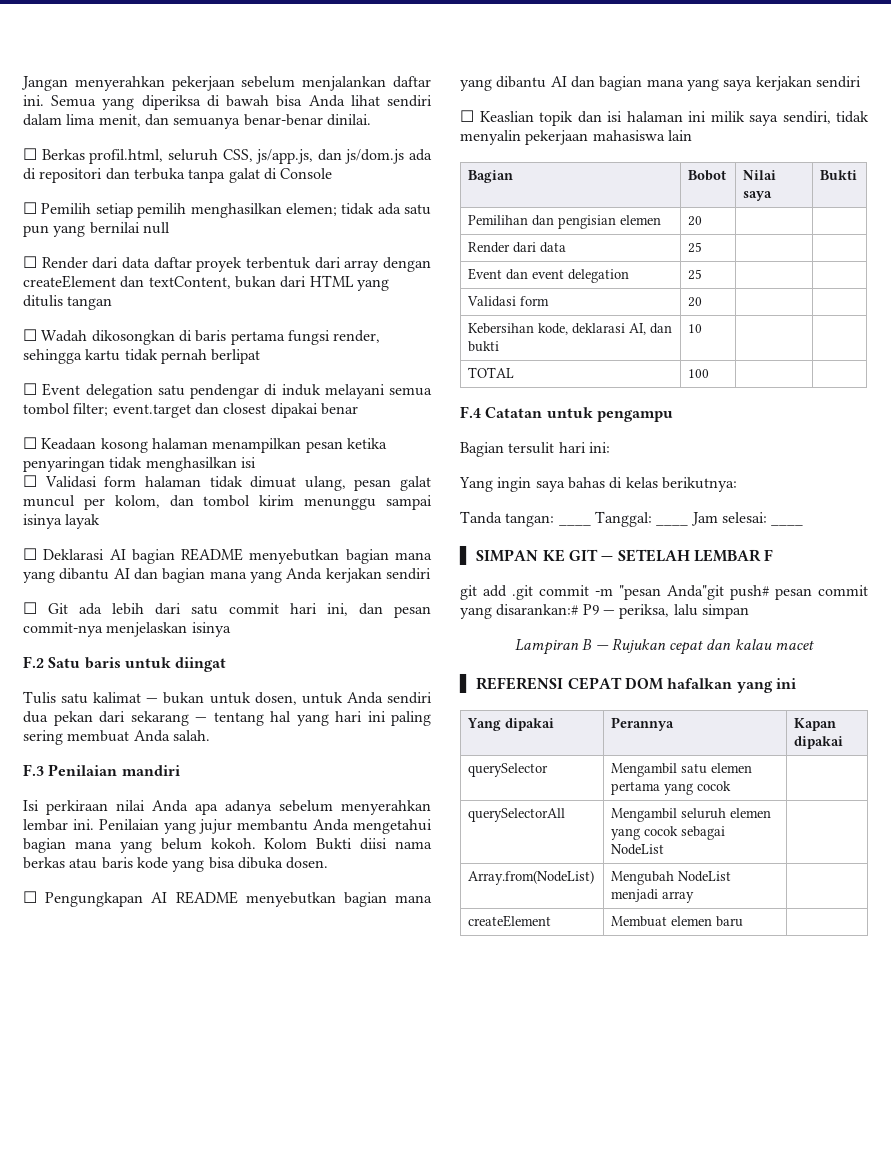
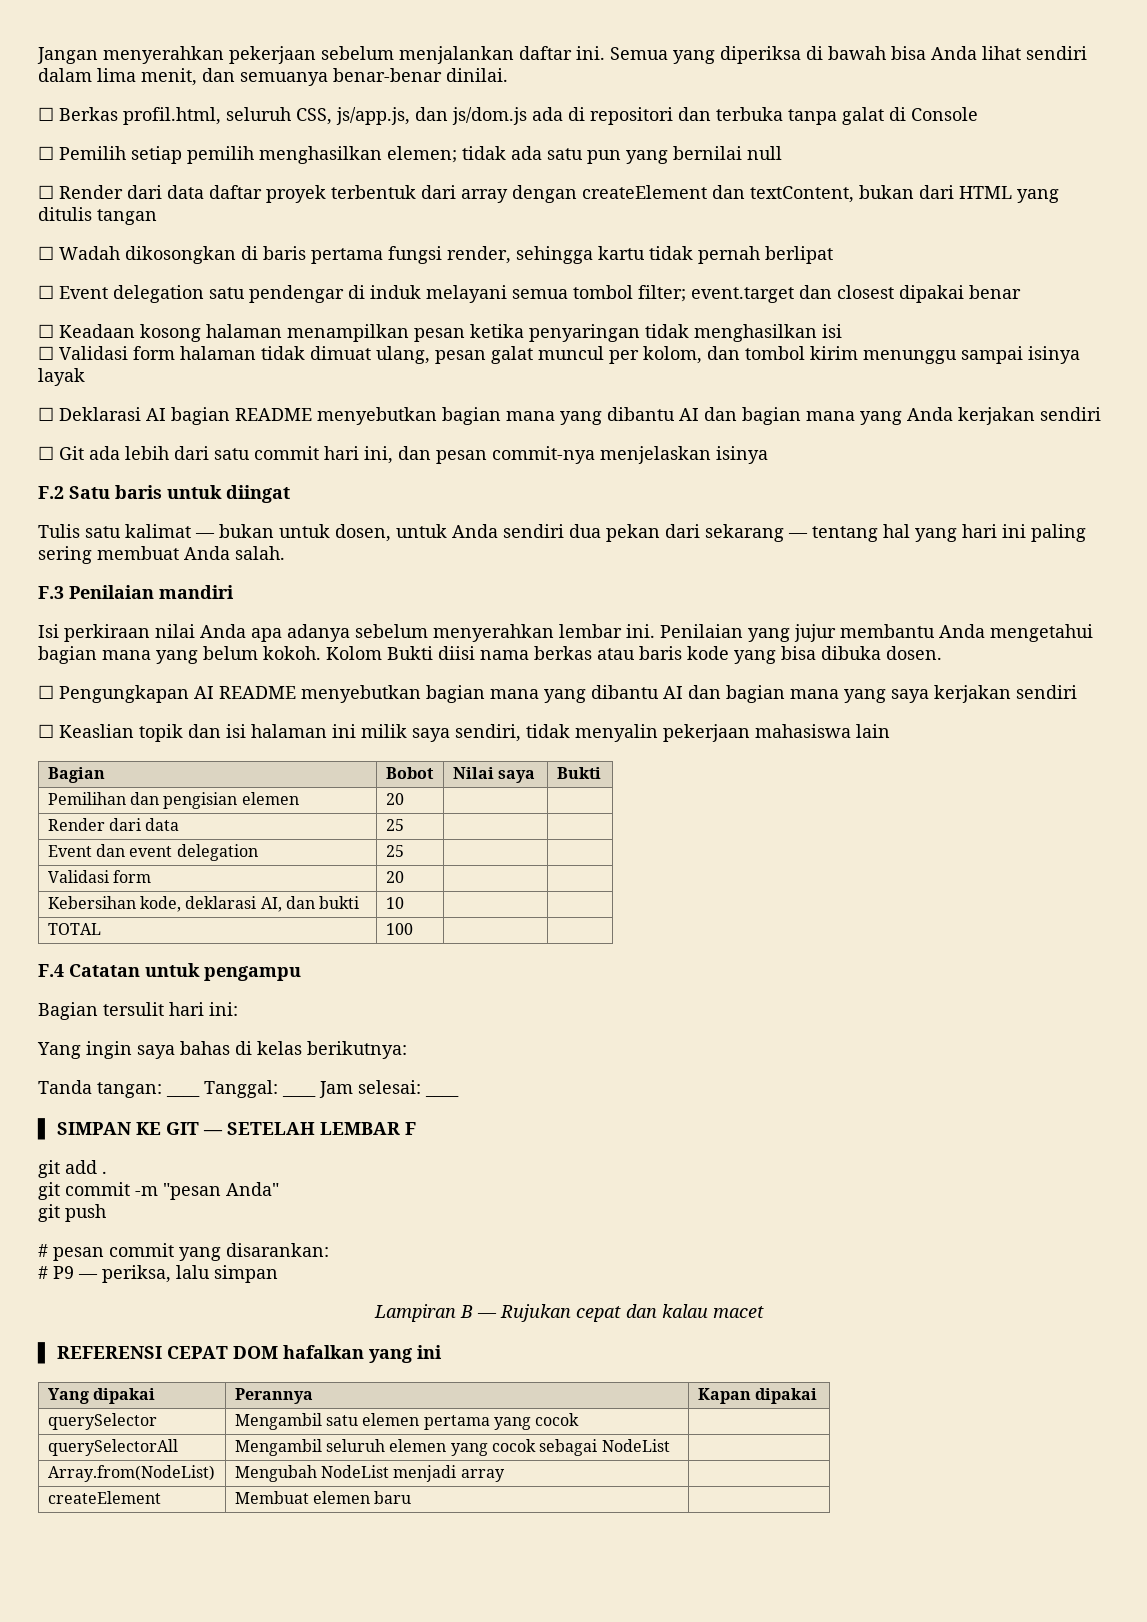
[512,585,533,600] .git -> [102,1171,107,1174] [38,1182,60,1200] . // git
[667,585,769,600] Anda"git push# -> [226,1182,279,1196] [38,1204,106,1222] [38,1244,48,1257] Anda" // git push // #
[496,604,579,616] disarankan:# -> [226,1243,329,1257] [38,1266,48,1279] disarankan: // #

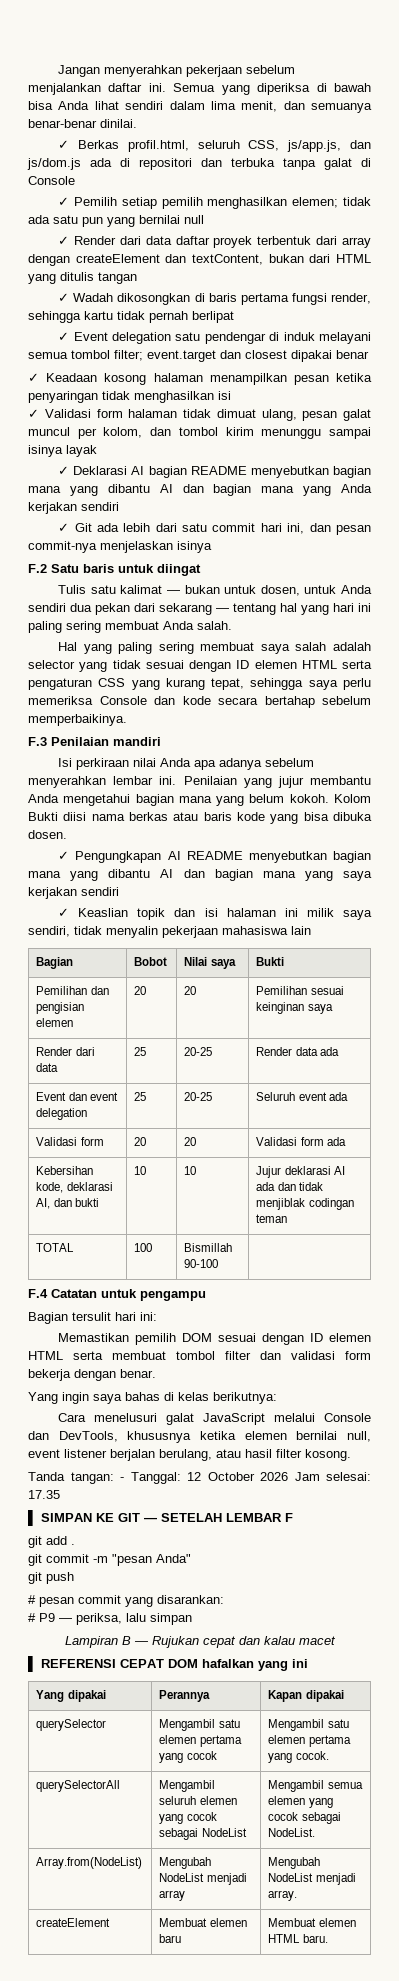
[38,107,54,121] ☐ -> [58,140,70,149] ✓
[38,146,54,160] ☐ -> [58,197,70,206] ✓
[38,185,54,199] ☐ -> [58,236,70,245] ✓
[38,246,54,260] ☐ -> [58,293,70,302] ✓
[38,285,54,299] ☐ -> [58,332,70,341] ✓
[38,324,54,338] ☐ -> [28,373,39,382] ✓
[38,346,54,360] ☐ -> [28,409,39,418] ✓
[38,407,54,421] ☐ -> [58,466,70,475] ✓
[38,446,54,460] ☐ -> [58,523,70,532] ✓
(285, 553) none -> [58,642,372,654] [28,660,372,672] [28,678,371,690] [28,696,371,708] [28,714,127,726] // Hal yang paling sering membuat saya salah adalah selector yang tidak sesuai dengan ID elemen HTML serta pengaturan CSS yang kurang tepat, sehingga saya perlu memeriksa Console dan kode secara bertahap sebelum memperbaikinya.
[38,685,54,699] ☐ -> [58,851,70,860] ✓
[38,724,54,738] ☐ -> [58,908,70,917] ✓
(404, 799) | -> [184,986,197,995] [256,986,344,995] [256,1002,333,1014] 20 | Pemilihan sesuai keinginan saya
(404, 825) | -> [184,1047,213,1056] [256,1047,339,1056] 20-25 | Render data ada
(404, 851) | -> [184,1092,213,1101] [256,1092,348,1101] 20-25 | Seluruh event ada
(404, 877) | -> [184,1137,197,1146] [256,1137,346,1146] 20 | Validasi form ada
(404, 903) | -> [184,1166,197,1175] [256,1166,345,1178] [256,1182,323,1191] [256,1198,354,1210] [256,1214,288,1223] 10 | Jujur deklarasi AI ada dan tidak menjiblak codingan teman
(413, 929) none -> [184,1243,233,1252] [184,1259,219,1268] Bismillah 90-100
(238, 1009) none -> [58,1333,372,1345] [28,1351,371,1360] [28,1369,156,1381] // Memastikan pemilih DOM sesuai dengan ID elemen HTML serta membuat tombol filter dan validasi form bekerja dengan benar.
[38,1080,316,1098] Tanda tangan: ____ Tanggal: ____ -> [58,1413,372,1425] [28,1431,371,1443] [28,1449,351,1461] [28,1472,288,1484] Cara menelusuri galat JavaScript melalui Console dan DevTools, khususnya ketika elemen bernilai null, event listener berjalan berulang, atau hasil filter kosong. // Tanda tangan: - Tanggal: 12 October 2026
[425,1094,459,1097] ____ -> [28,1490,60,1499] 17.35
(580, 1419) none -> [268,1719,349,1731] [268,1735,351,1747] [268,1751,329,1763] Mengambil satu elemen pertama yang cocok.
(670, 1445) none -> [268,1780,363,1792] [268,1796,333,1808] [268,1812,341,1824] [268,1828,316,1837] Mengambil semua elemen yang cocok sebagai NodeList.
(505, 1475) none -> [268,1857,321,1869] [268,1873,356,1885] [268,1890,298,1901] Mengubah NodeList menjadi array.
(412, 1497) none -> [268,1918,356,1927] [268,1934,328,1943] Membuat elemen HTML baru.

